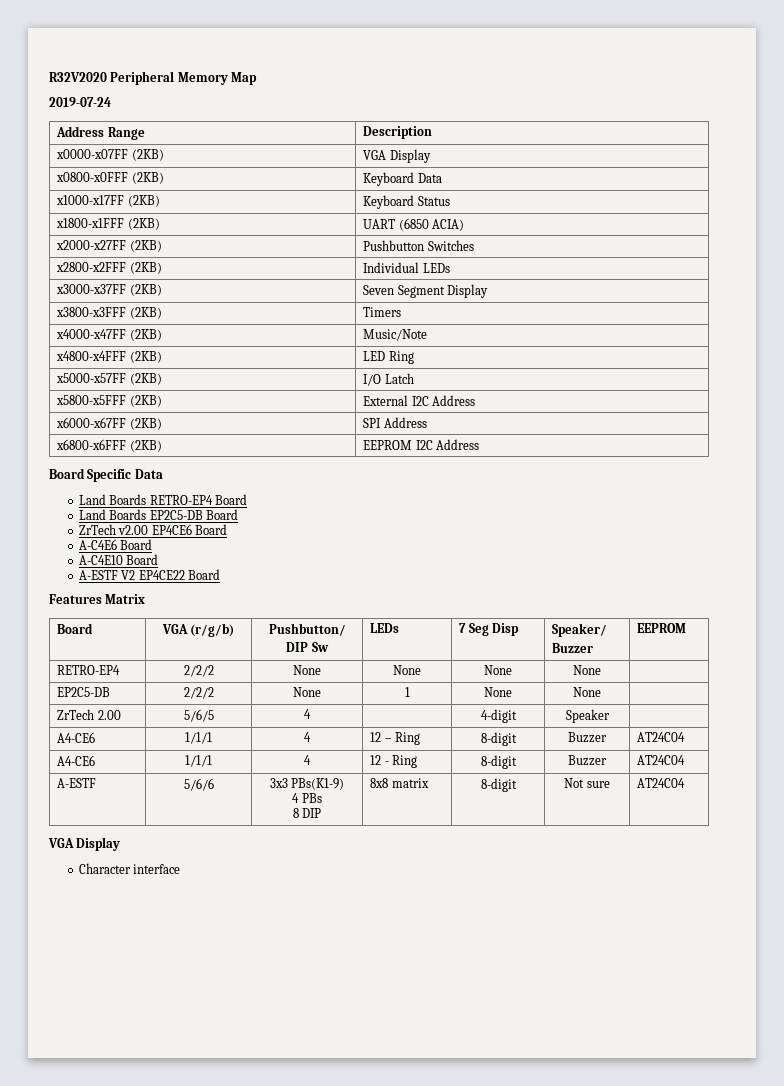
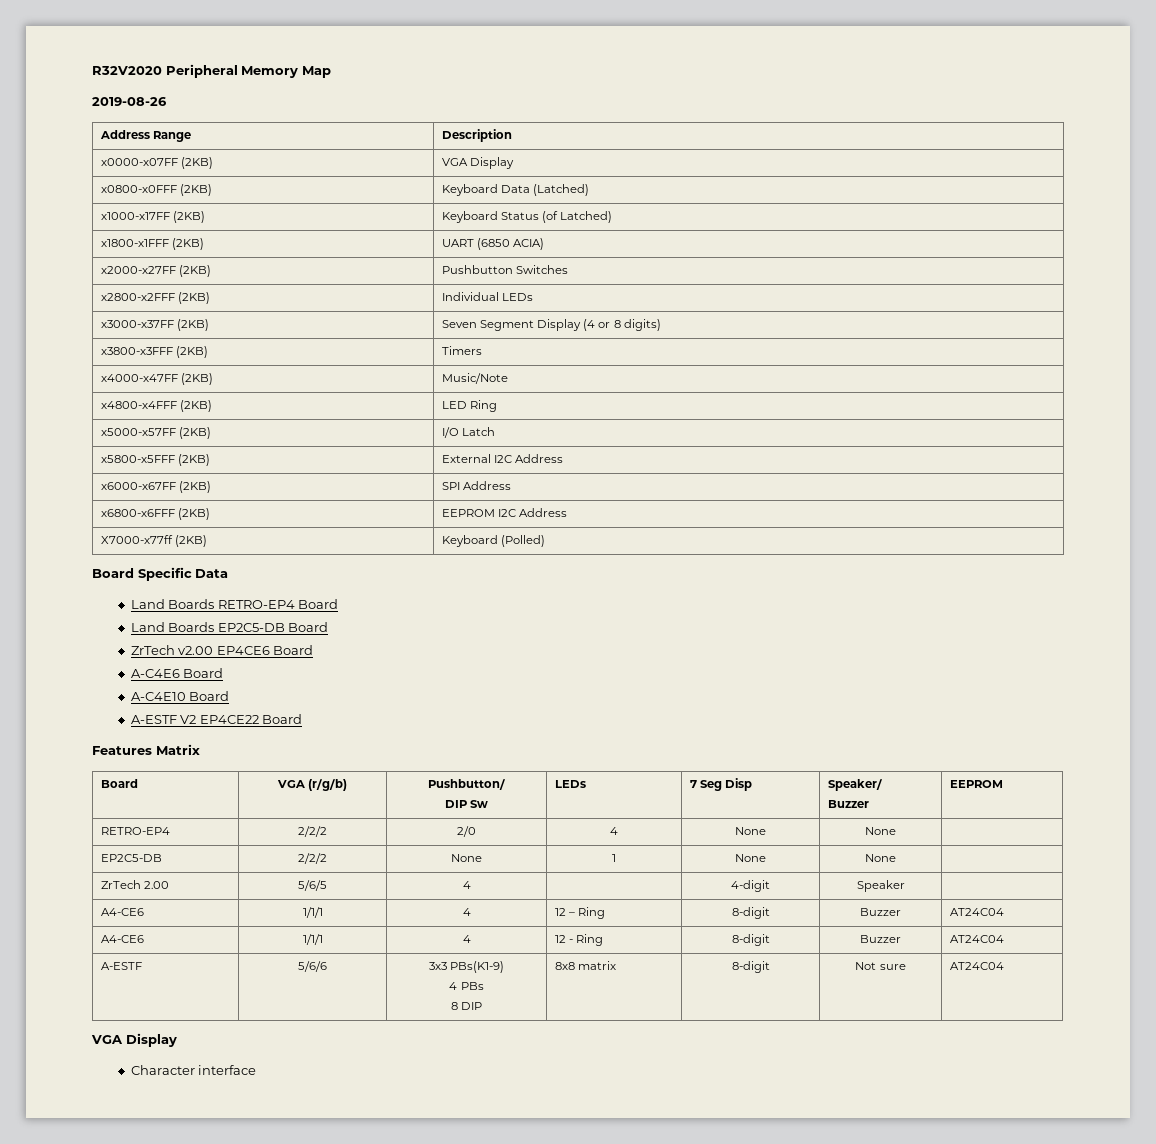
[49,97,111,107] 2019-07-24 -> [92,97,167,106] 2019-08-26
(442, 178) none -> [533,184,590,196] (Latched)
(450, 201) none -> [542,211,613,223] (of Latched)
(489, 291) none -> [583,319,661,331] (4 or 8 digits)
(480, 444) none -> [101,535,208,547] [442,535,546,547] // X7000-x77ff (2KB) | Keyboard (Polled)
[293,665,321,675] [393,665,421,675] None | None -> [457,826,476,837] [610,827,618,835] 2/0 | 4

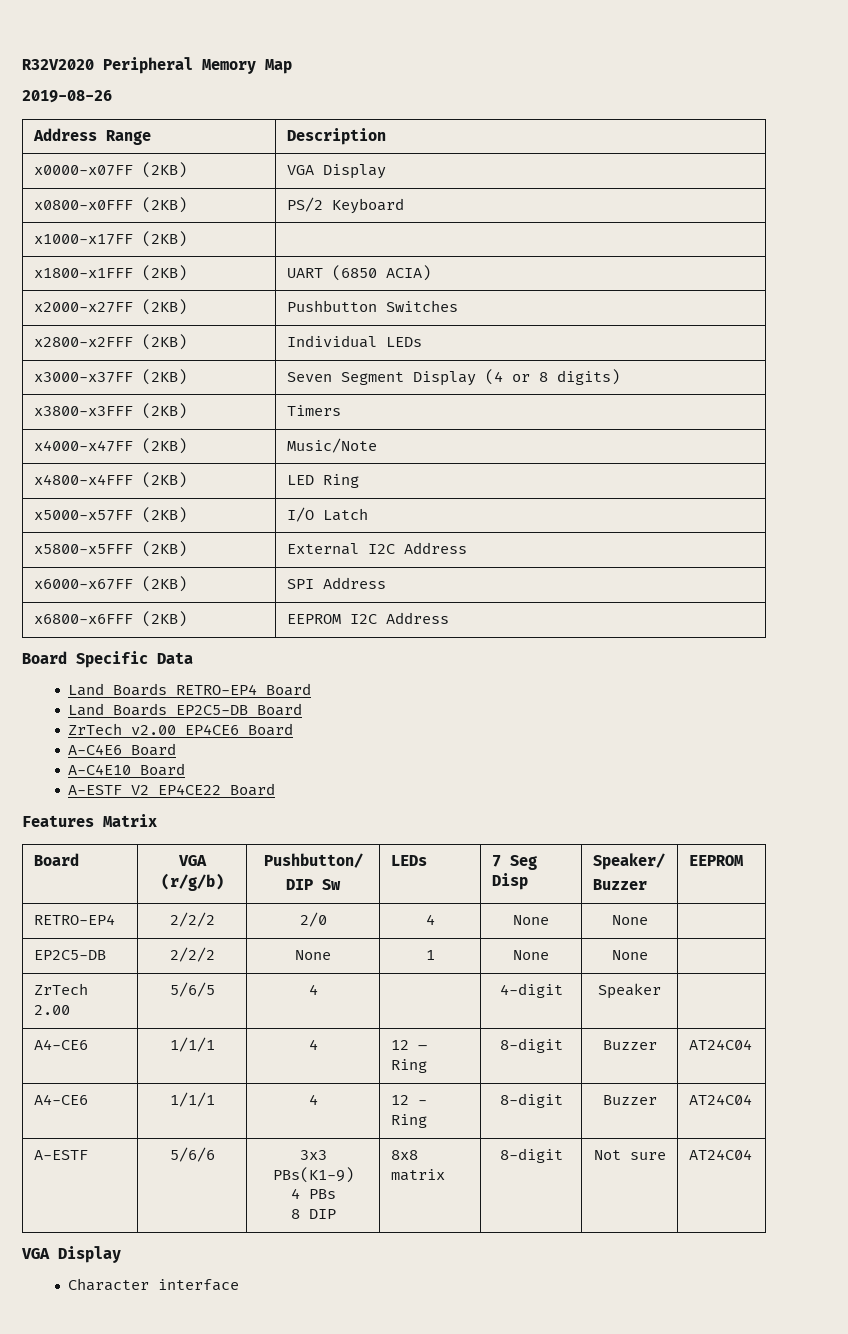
[442,184,590,196] Keyboard Data (Latched) -> [286,197,404,214] PS/2 Keyboard
[442,211,613,223] Keyboard Status (of Latched) -> (187, 239) none
[101,535,208,547] [442,535,546,547] // X7000-x77ff (2KB) | Keyboard (Polled) -> (449, 618) none

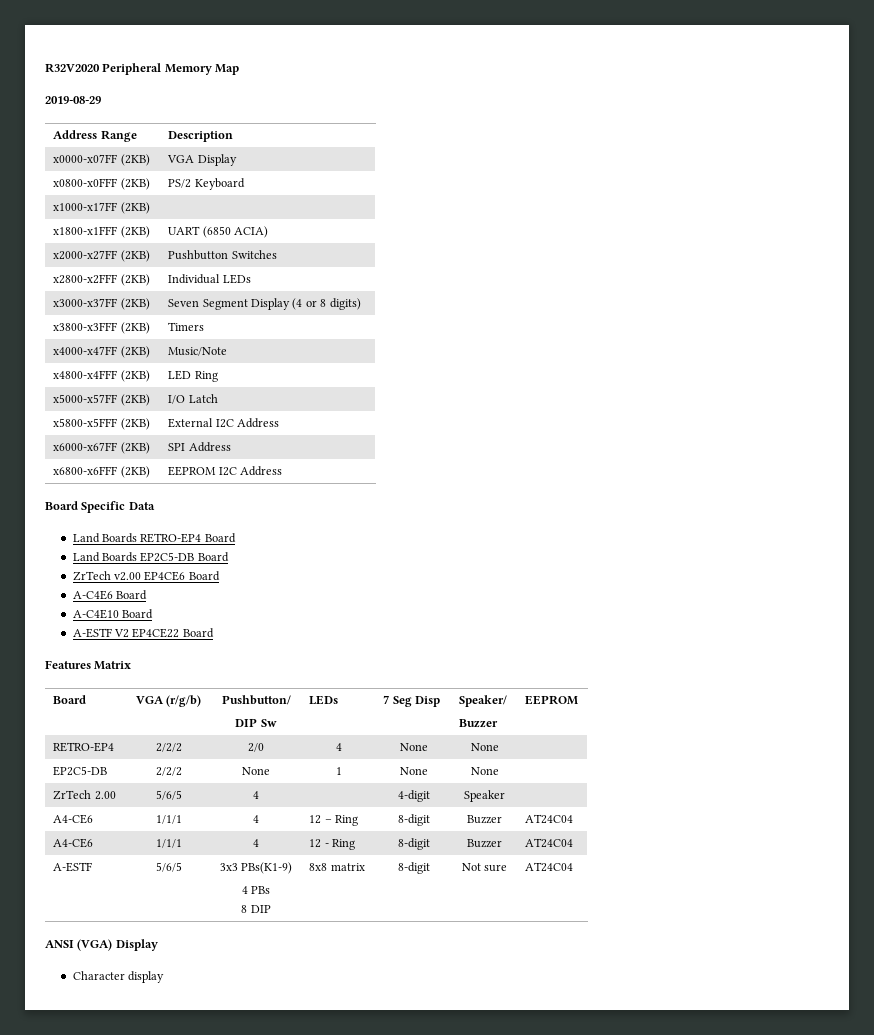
[22,90,112,103] 2019-08-26 -> [45,96,101,104] 2019-08-29
[169,1147,215,1162] 5/6/6 -> [155,862,182,872] 5/6/5
[22,1248,50,1259] VGA -> [45,939,113,951] ANSI (VGA)
[158,1279,240,1291] interface -> [127,971,164,983] display

